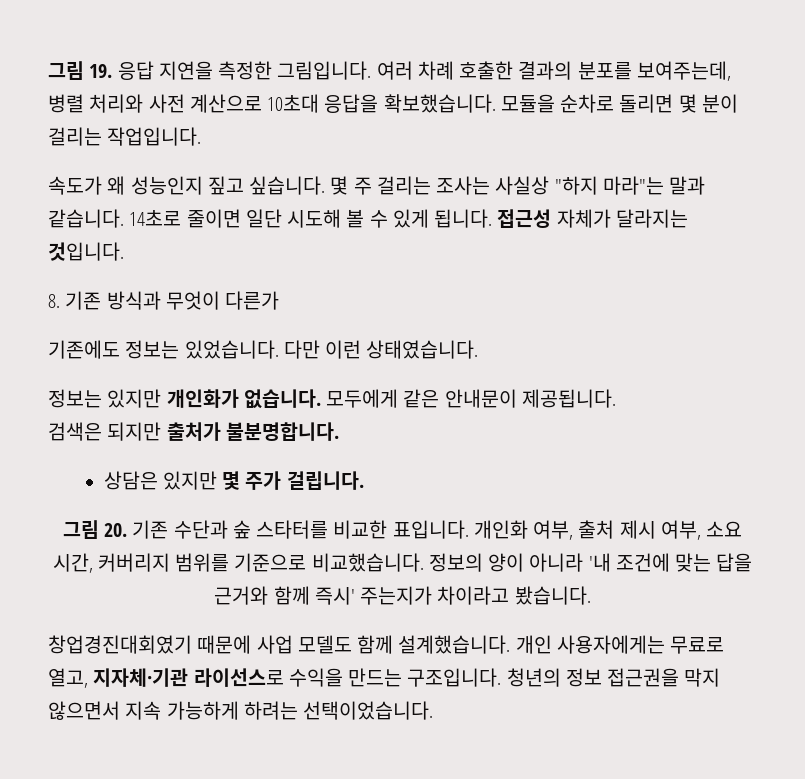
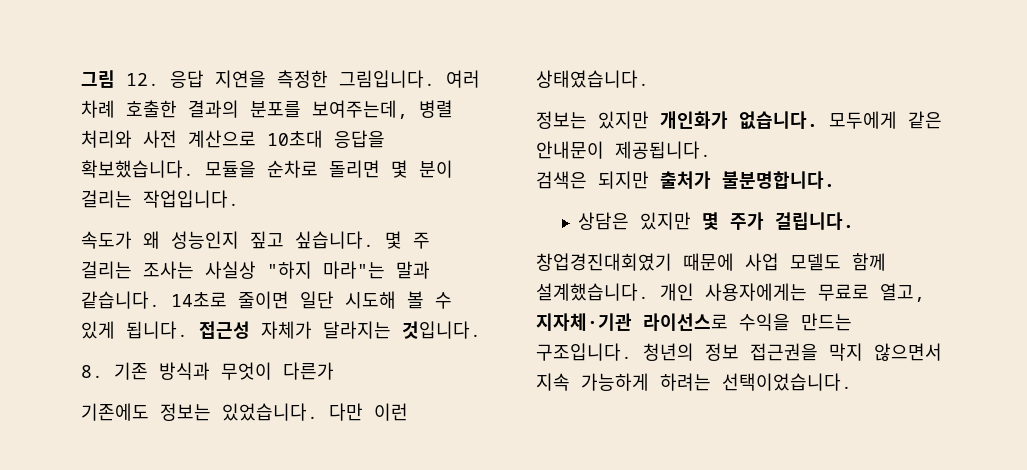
[48,61,113,80] 그림 19. -> [81,70,159,88] 그림 12.
[62,520,743,540] [52,553,753,573] [214,586,591,605] // 그림 20. 기존 수단과 숲 스타터를 비교한 표입니다. 개인화 여부, 출처 제시 여부, 소요 시간, 커버리지 범위를 기준으로 비교했습니다. 정보의 양이 아니라 '내 조건에 맞는 답을 근거와 함께 즉시' 주는지가 차이라고 봤습니다. -> (854, 221) none

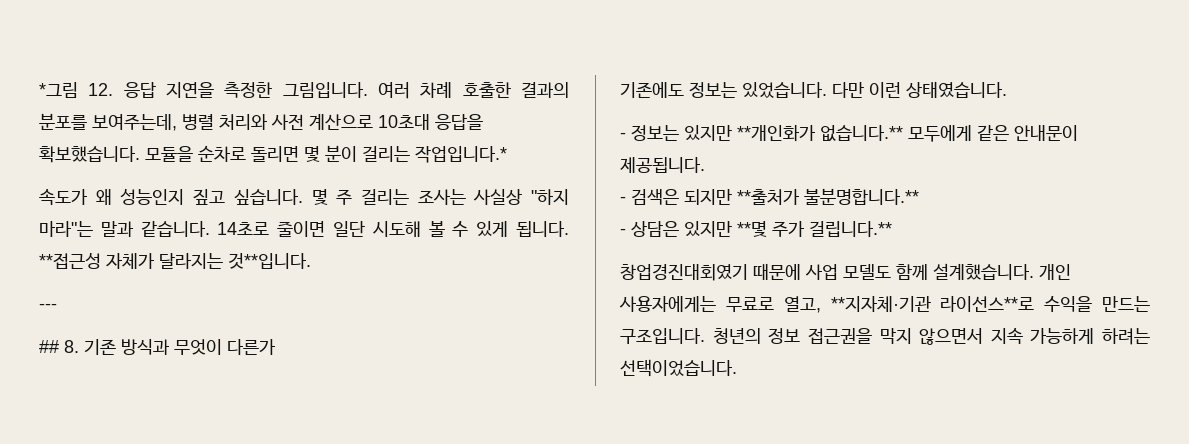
[81,70,115,88] 그림 -> [39,82,78,98] *그림
[143,190,239,208] 작업입니다. -> [415,145,507,163] 작업입니다.*
[199,321,250,339] 접근성 -> [39,253,101,269] **접근성
[402,321,481,339] 것입니다. // -> [228,253,311,269] [39,303,57,310] [39,340,59,353] 것**입니다. // --- // ##
(649, 79) none -> [620,132,626,139] -
[660,111,818,129] 개인화가 없습니다. -> [737,124,903,142] **개인화가 없습니다.**
(711, 150) none -> [620,196,626,203] -
[660,171,835,189] [577,212,854,230] 출처가 불분명합니다. // 상담은 있지만 몇 주가 걸립니다. -> [737,188,919,205] [620,221,892,237] **출처가 불분명합니다.** // - 상담은 있지만 **몇 주가 걸립니다.**
[536,313,728,331] 지자체·기관 라이선스로 -> [830,296,1035,312] **지자체·기관 라이선스**로

